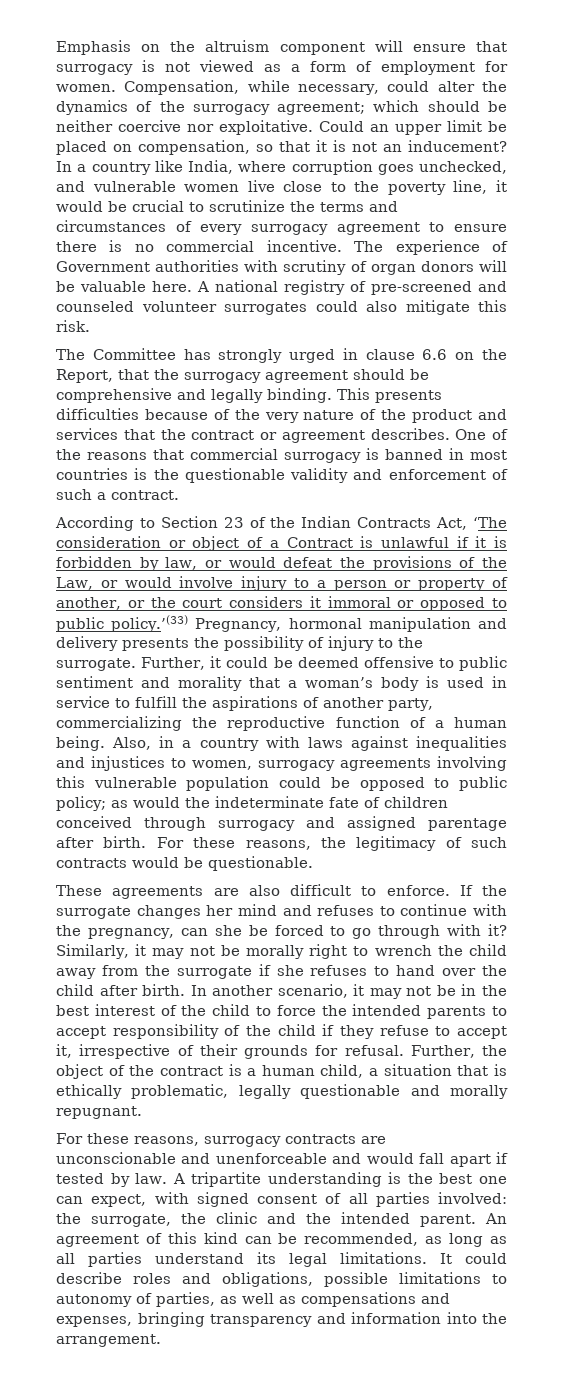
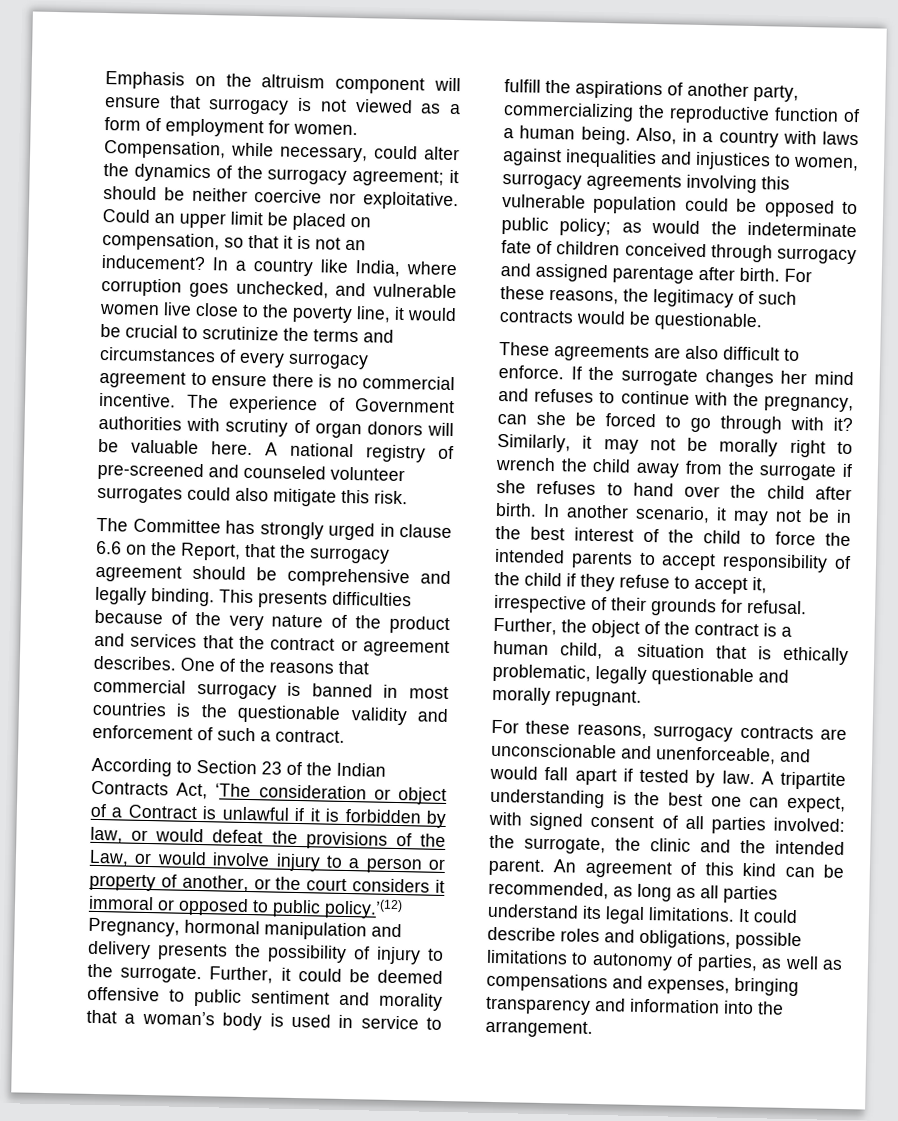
[373,100,420,112] which -> [449,169,459,184] it
[111,615,189,632] policy.’(33) -> [324,898,403,920] policy.’(12)
[215,1153,327,1164] unenforceable -> [655,746,776,765] unenforceable,

